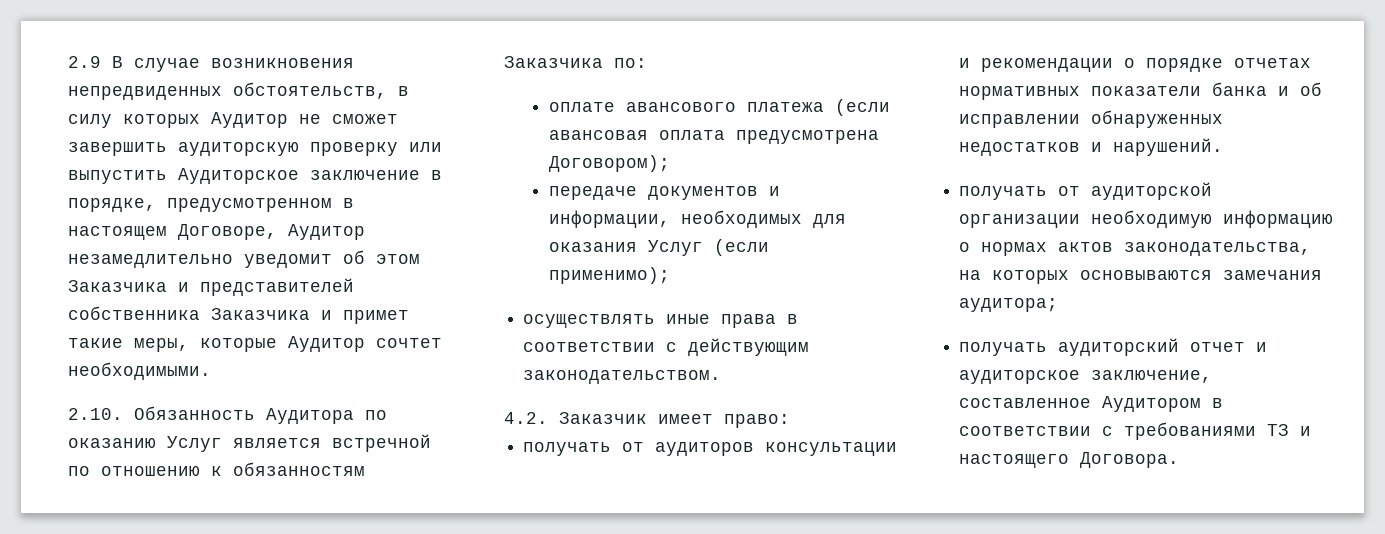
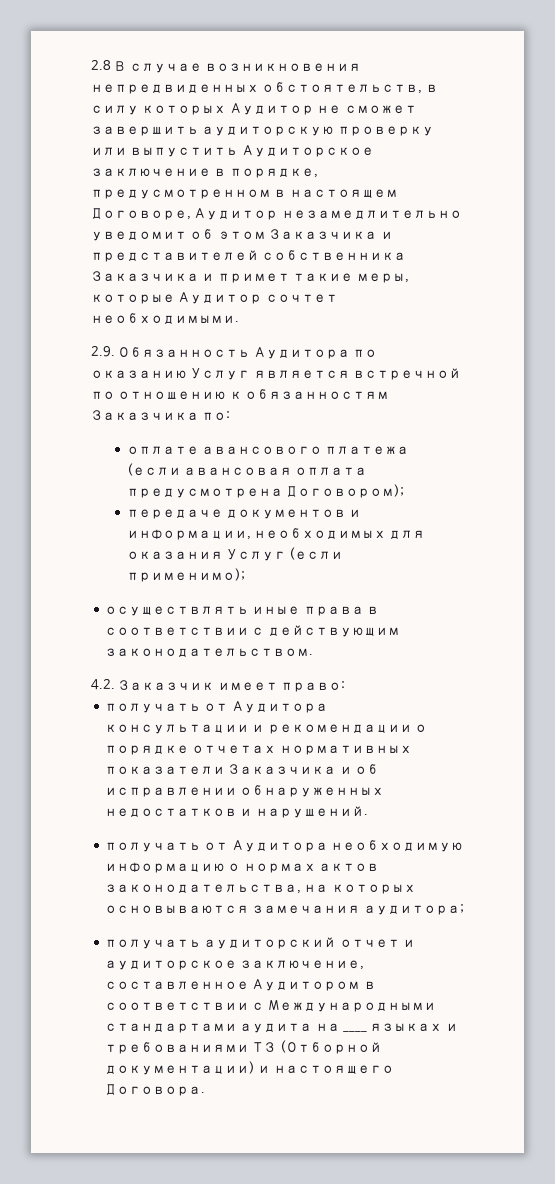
[68,56,101,68] 2.9 -> [91,60,111,70] 2.8
[68,408,123,420] 2.10. -> [91,346,115,357] 2.9.
[655,442,755,456] аудиторов -> [231,701,328,713] Аудитора
[1212,82,1268,96] банка -> [228,764,337,774] Заказчика
[1091,182,1213,200] [959,214,1081,228] аудиторской организации -> [231,840,328,852] Аудитора
[1124,422,1290,440] требованиями ТЗ -> [267,1000,436,1012] [104,1023,458,1033] [104,1040,382,1054] [104,1061,255,1075] Международными стандартами аудита на ____ языках и требованиями ТЗ (Отборной документации)

